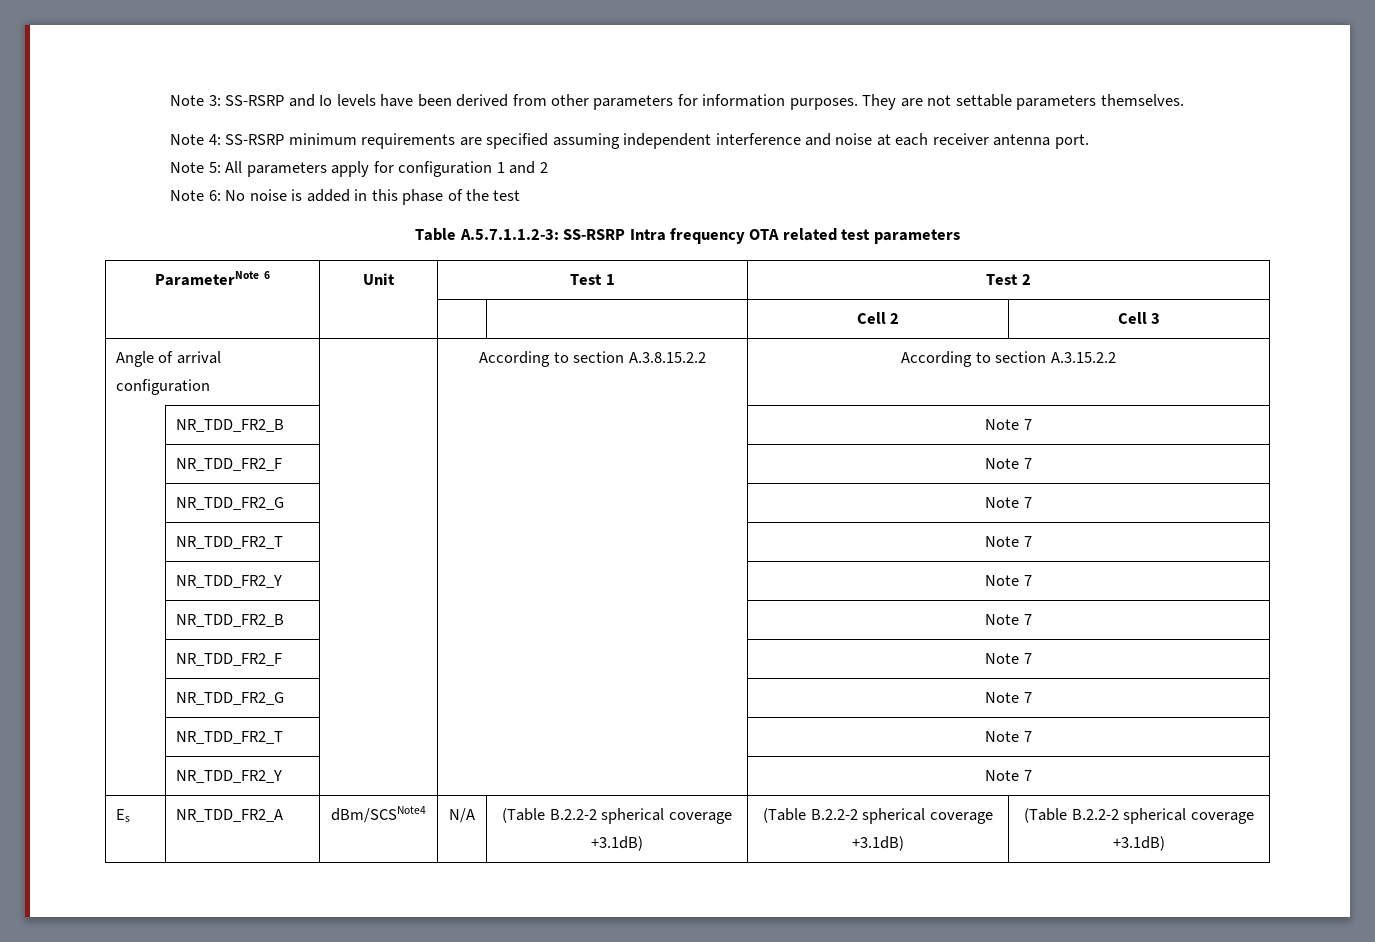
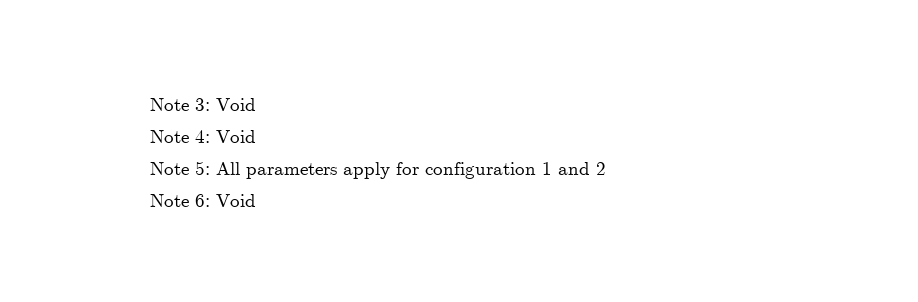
[225,94,1184,110] [170,133,1089,149] SS-RSRP and Io levels have been derived from other parameters for information purposes. They are not settable parameters themselves. // Note 4: SS-RSRP minimum requirements are specified assuming independent interference and noise at each receiver antenna port. -> [215,98,256,111] [149,130,256,143] Void // Note 4: Void
[225,189,521,205] [415,228,960,244] [155,271,270,286] [363,273,395,285] [570,274,615,285] [986,274,1031,285] [856,312,900,324] [1117,312,1161,324] [115,351,221,367] [115,379,210,395] [479,351,706,367] [901,351,1116,367] [175,419,284,432] [985,419,1032,430] [175,458,282,471] [985,458,1032,469] [175,497,284,510] [985,497,1032,508] [175,536,283,549] [985,536,1032,547] [175,575,282,588] [985,575,1032,586] [175,614,284,627] [985,614,1032,625] [175,653,282,666] [985,653,1032,664] [175,692,284,705] [985,692,1032,703] [175,731,283,744] [985,731,1032,742] [175,770,282,783] [985,770,1032,781] [115,809,130,822] [175,809,283,822] [331,806,426,823] [449,808,475,823] [502,808,732,824] [591,836,643,851] [763,808,993,824] [851,836,904,851] [1024,808,1254,824] [1113,836,1165,851] No noise is added in this phase of the test // Table A.5.7.1.1.2-3: SS-RSRP Intra frequency OTA related test parameters // ParameterNote 6 | Unit | Test 1 | Test 2 // | | | | Cell 2 | Cell 3 // Angle of arrival configuration | | According to section A.3.8.15.2.2 | According to section A.3.15.2.2 // | NR_TDD_FR2_B | | | Note 7 // | NR_TDD_FR2_F | | | Note 7 // | NR_TDD_FR2_G | | | Note 7 // | NR_TDD_FR2_T | | | Note 7 // | NR_TDD_FR2_Y | | | Note 7 // | NR_TDD_FR2_B | | | Note 7 // | NR_TDD_FR2_F | | | Note 7 // | NR_TDD_FR2_G | | | Note 7 // | NR_TDD_FR2_T | | | Note 7 // | NR_TDD_FR2_Y | | | Note 7 // Es | NR_TDD_FR2_A | dBm/SCSNote4 | N/A | (Table B.2.2-2 spherical coverage +3.1dB) | (Table B.2.2-2 spherical coverage +3.1dB) | (Table B.2.2-2 spherical coverage +3.1dB) -> [215,194,256,207] Void

